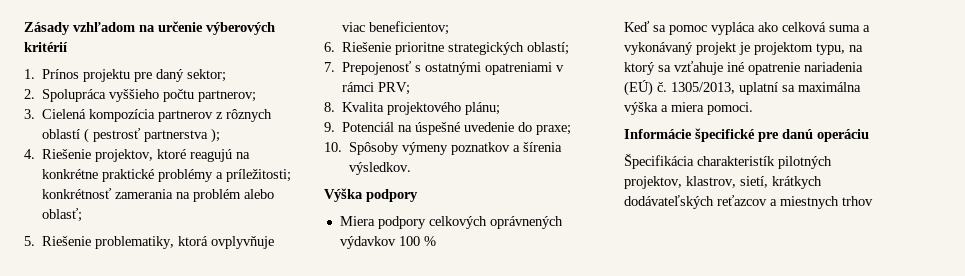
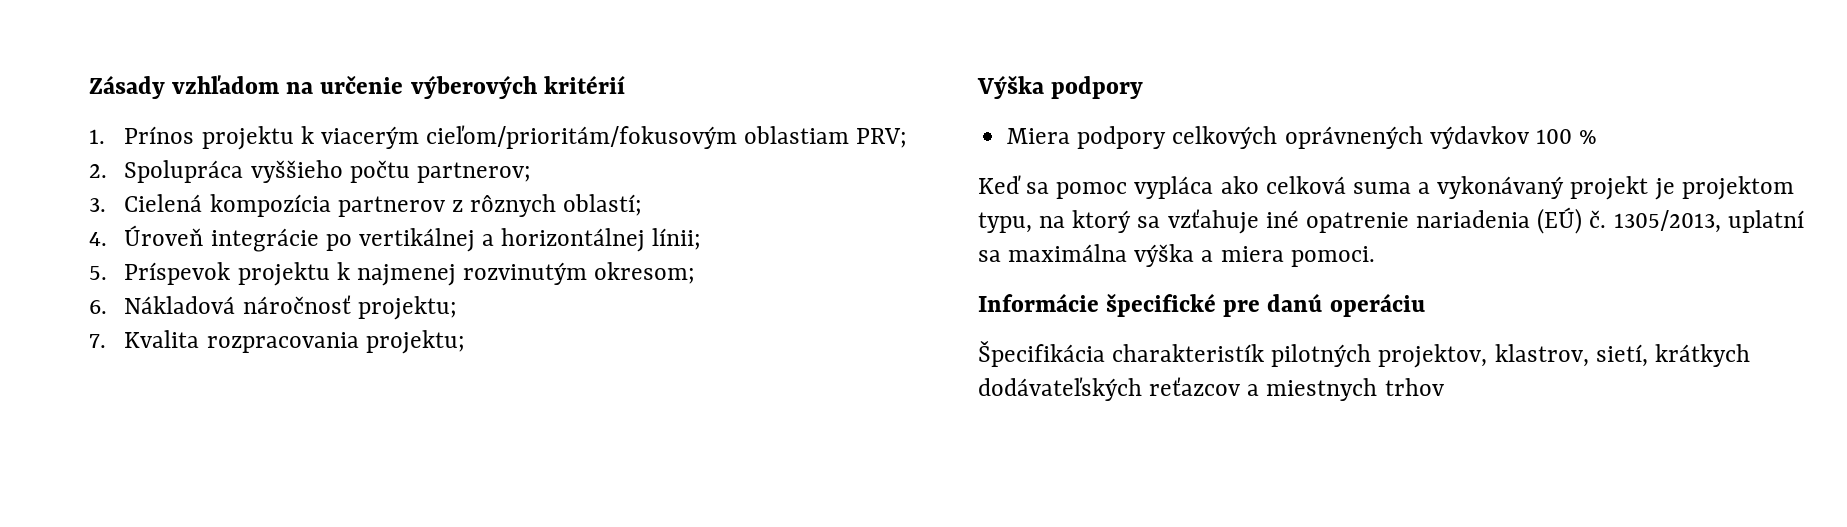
[134,69,227,82] pre daný sektor; -> [300,125,908,149] k viacerým cieľom/prioritám/fokusovým oblastiam PRV;
[42,128,221,143] [24,149,251,162] [42,169,292,182] [42,188,275,202] [42,208,83,222] [24,236,275,249] [342,21,450,35] [324,42,570,55] [324,61,565,75] [342,82,411,95] [324,102,501,115] [324,122,572,135] [324,142,563,155] [349,162,412,175] oblastí ( pestrosť partnerstva ); // 4. Riešenie projektov, ktoré reagujú na konkrétne praktické problémy a príležitosti; konkrétnosť zamerania na problém alebo oblasť; // 5. Riešenie problematiky, ktorá ovplyvňuje viac beneficientov; // 6. Riešenie prioritne strategických oblastí; // 7. Prepojenosť s ostatnými opatreniami v rámci PRV; // 8. Kvalita projektového plánu; // 9. Potenciál na úspešné uvedenie do praxe; // 10. Spôsoby výmeny poznatkov a šírenia výsledkov. -> [563,194,643,216] [89,225,702,252] [89,262,696,286] [89,295,457,320] [89,330,465,354] oblastí; // 4. Úroveň integrácie po vertikálnej a horizontálnej línii; // 5. Príspevok projektu k najmenej rozvinutým okresom; // 6. Nákladová náročnosť projektu; // 7. Kvalita rozpracovania projektu;

